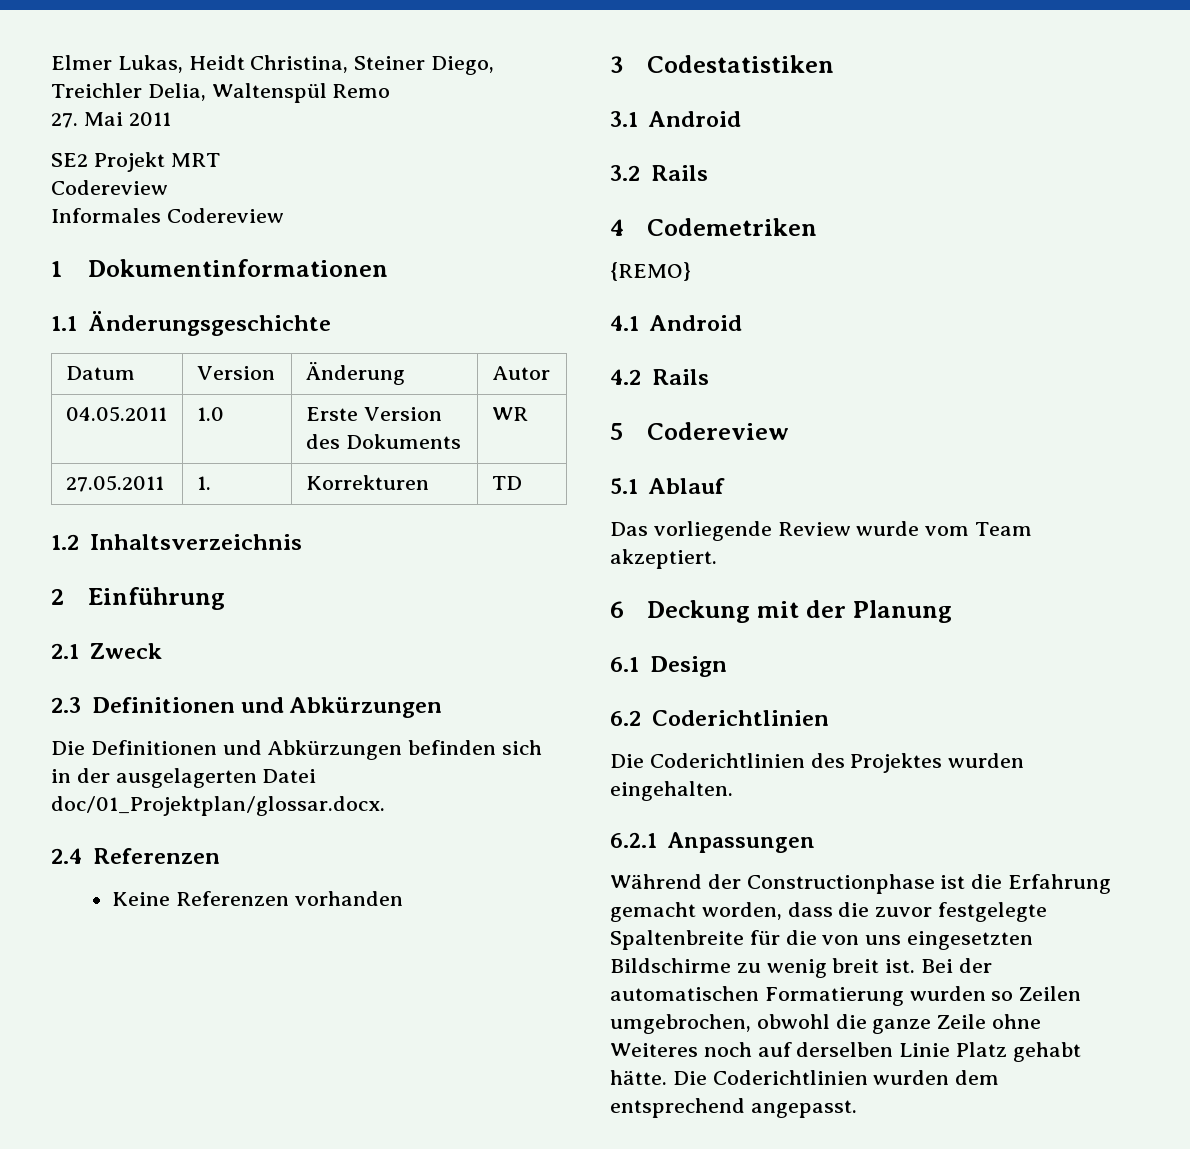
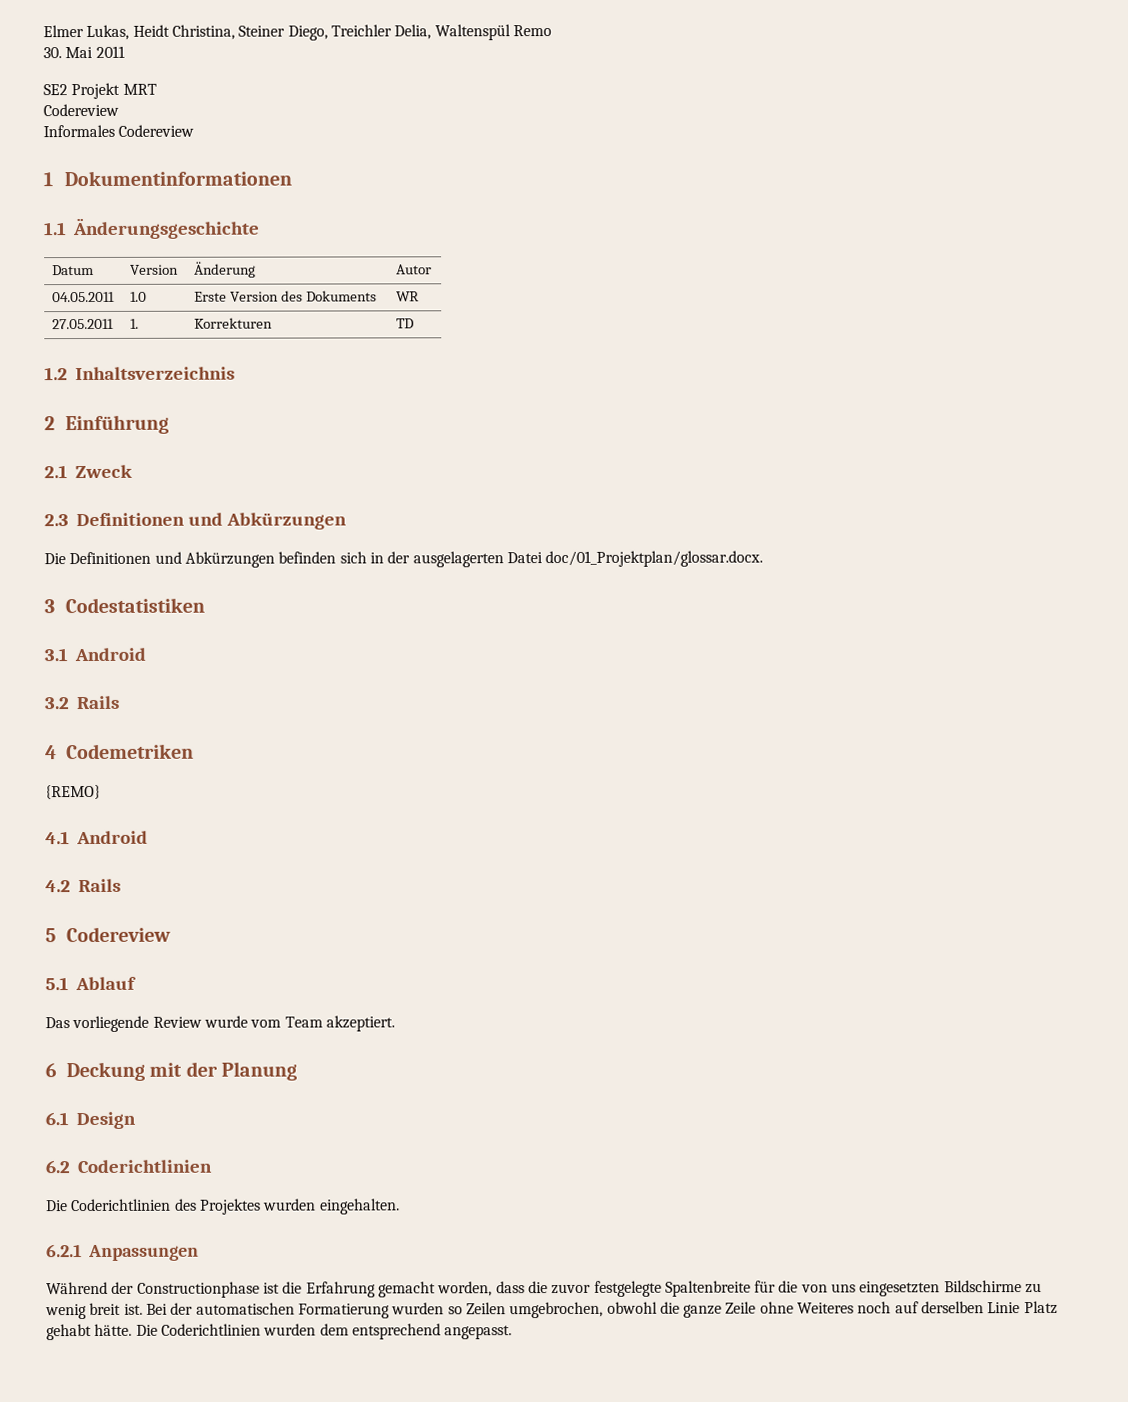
[51,113,78,128] 27. -> [43,47,62,59] 30.
[51,848,220,864] [112,891,403,906] // 2.4 Referenzen // Keine Referenzen vorhanden -> (764, 559) none

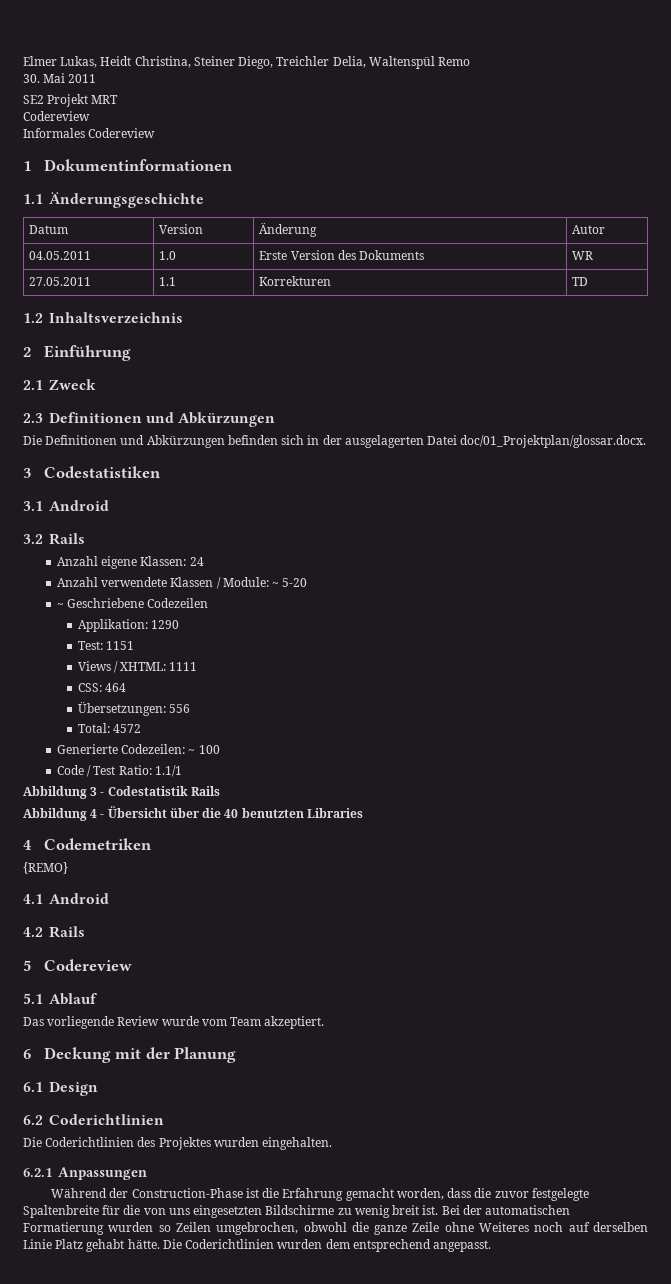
[130,318,140,329] 1. -> [159,277,177,286] 1.1
(120, 702) none -> [56,556,204,569] [56,577,308,589] [56,598,209,608] [77,619,179,632] [77,641,134,650] [77,661,198,673] [77,683,126,692] [77,702,190,716] [77,723,141,733] [56,744,220,754] [56,765,182,777] [23,786,220,799] [23,806,363,821] // Anzahl eigene Klassen: 24 // Anzahl verwendete Klassen / Module: ~ 5-20 // ~ Geschriebene Codezeilen // Applikation: 1290 // Test: 1151 // Views / XHTML: 1111 // CSS: 464 // Übersetzungen: 556 // Total: 4572 // Generierte Codezeilen: ~ 100 // Code / Test Ratio: 1.1/1 // Abbildung 3 - Codestatistik Rails // Abbildung 4 - Übersicht über die 40 benutzten Libraries
[136,1281,260,1298] Constructionphase -> [131,1188,243,1198] Construction-Phase

